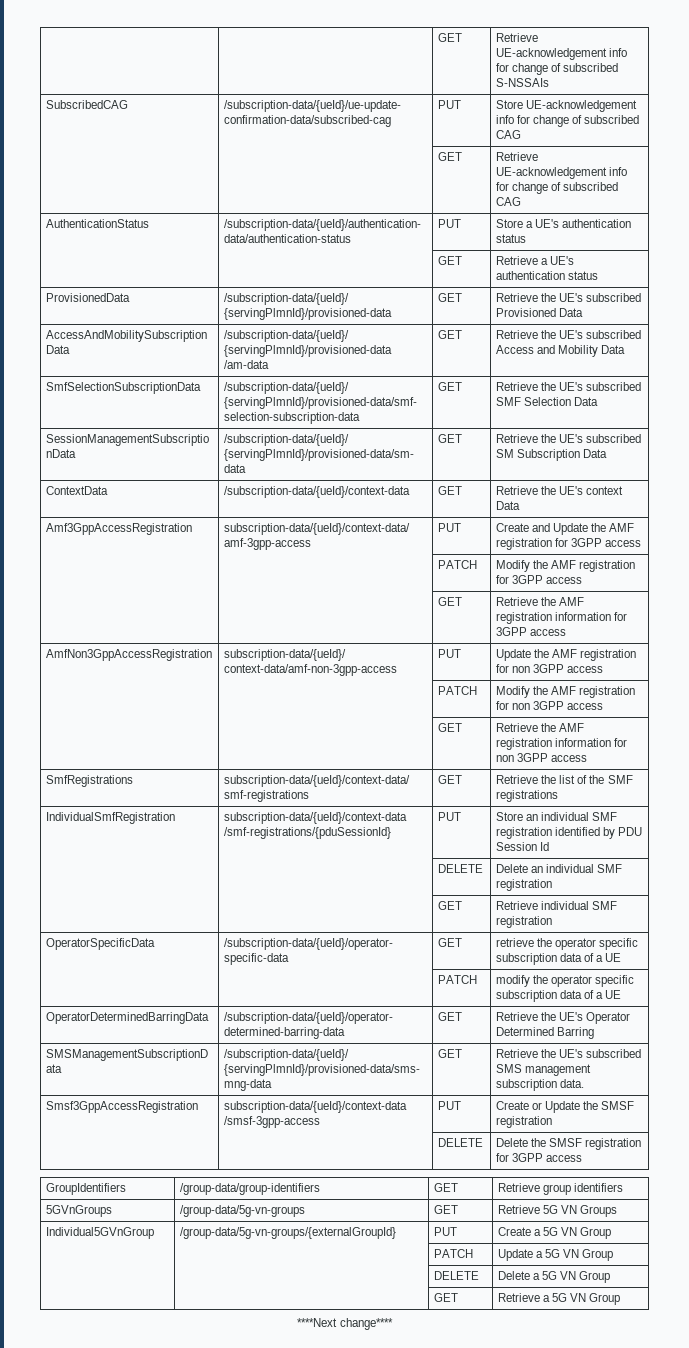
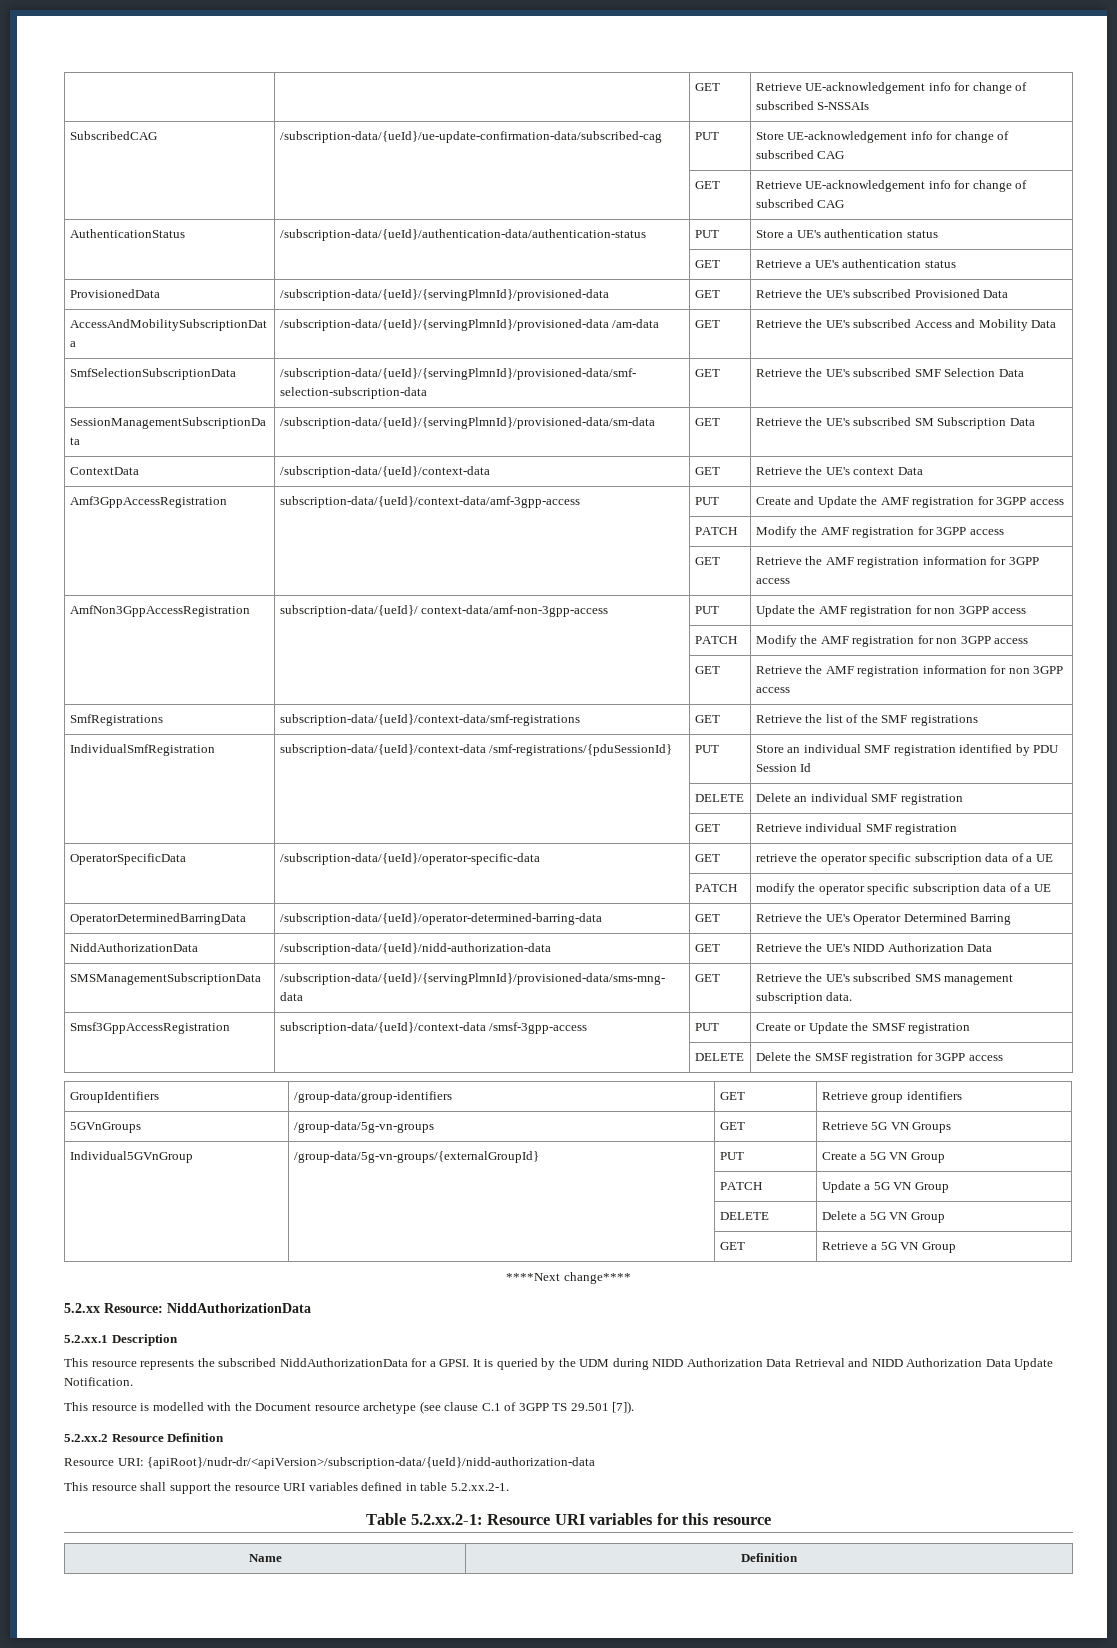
(595, 1033) none -> [69,943,198,952] [279,943,551,955] [694,944,720,952] [755,943,993,952] // NiddAuthorizationData | /subscription-data/{ueId}/nidd-authorization-data | GET | Retrieve the UE's NIDD Authorization Data
(393, 1324) none -> [64,1303,311,1313] [64,1334,178,1346] [64,1358,1054,1370] [64,1377,133,1386] [64,1401,635,1414] [64,1433,225,1442] [64,1457,596,1469] [64,1482,509,1494] [366,1513,771,1525] [248,1554,282,1562] [741,1553,798,1562] // 5.2.xx Resource: NiddAuthorizationData // 5.2.xx.1 Description // This resource represents the subscribed NiddAuthorizationData for a GPSI. It is queried by the UDM during NIDD Authorization Data Retrieval and NIDD Authorization Data Update Notification. // This resource is modelled with the Document resource archetype (see clause C.1 of 3GPP TS 29.501 [7]). // 5.2.xx.2 Resource Definition // Resource URI: {apiRoot}/nudr-dr/<apiVersion>/subscription-data/{ueId}/nidd-authorization-data // This resource shall support the resource URI variables defined in table 5.2.xx.2-1. // Table 5.2.xx.2-1: Resource URI variables for this resource // Name | Definition

